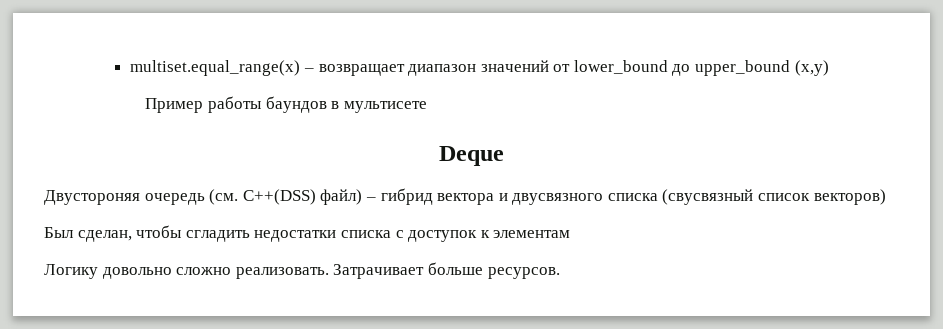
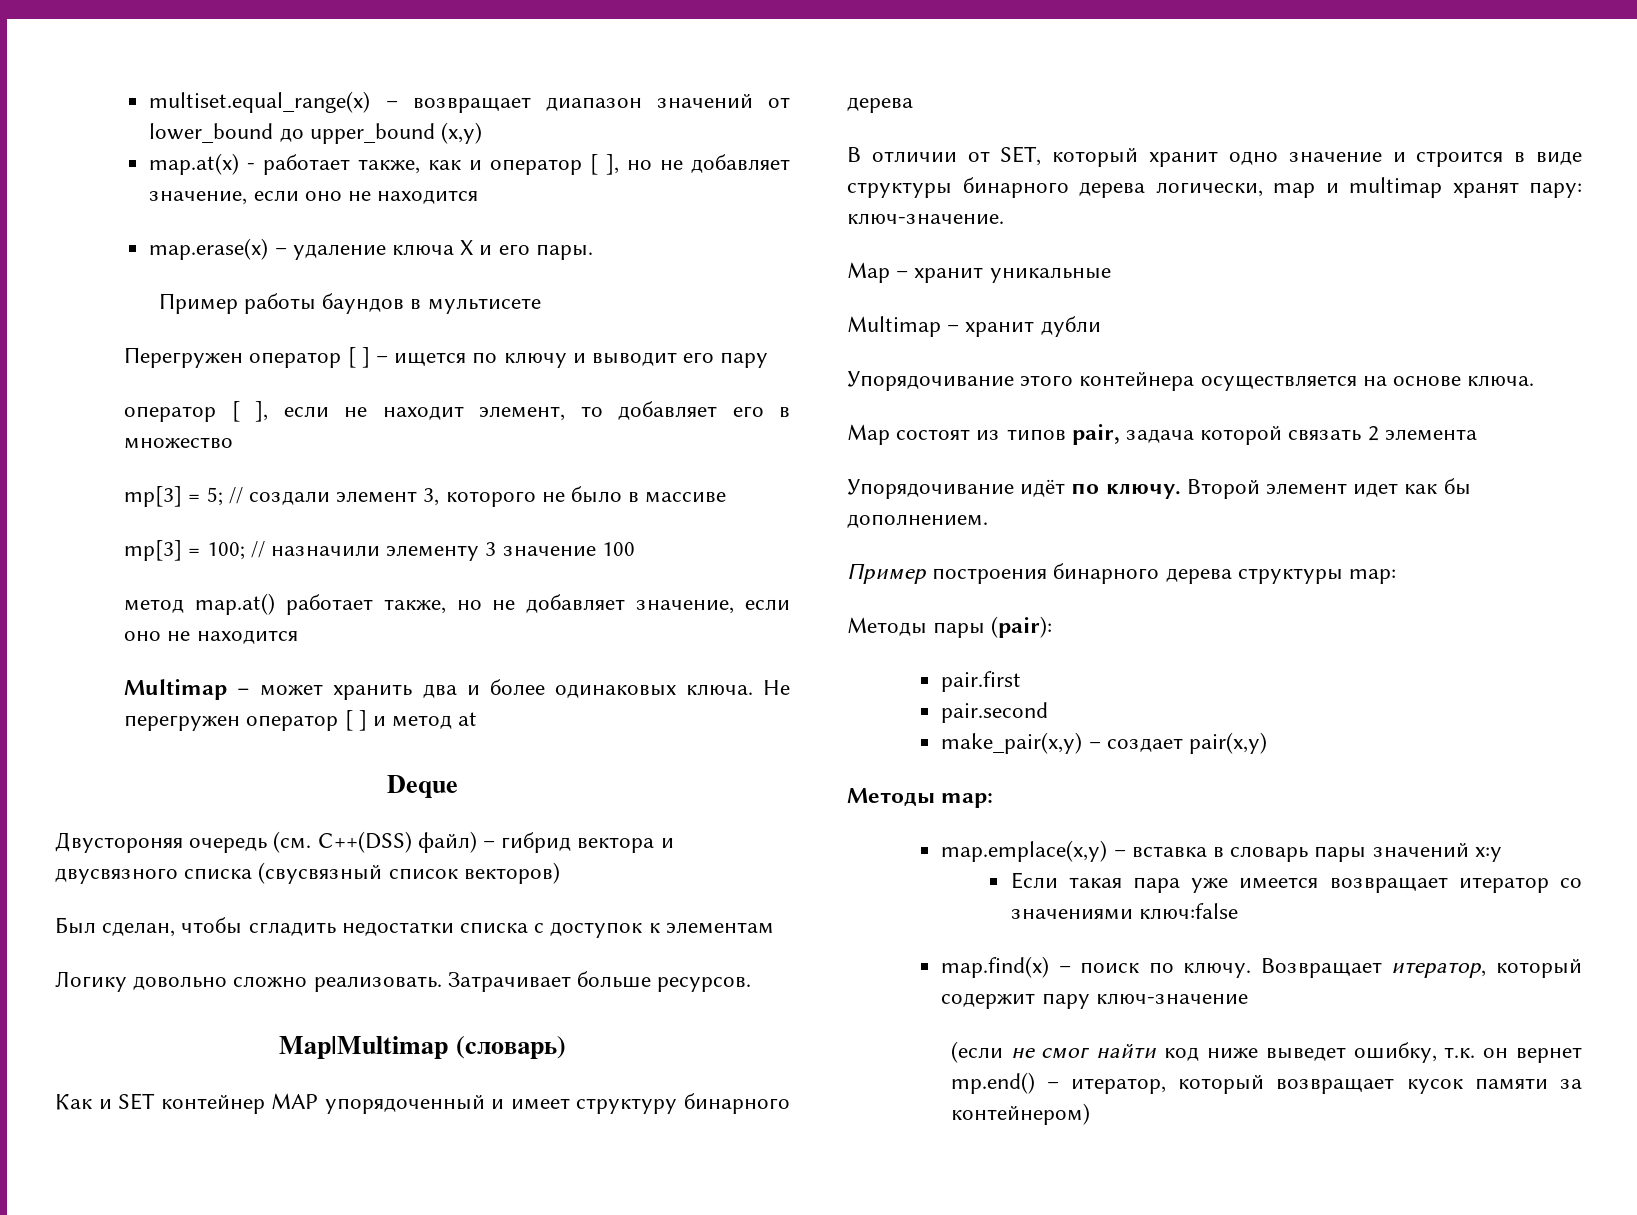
(829, 68) none -> [149,153,791,175] [149,190,479,205] [149,238,593,260] // map.at(x) - работает также, как и оператор [ ], но не добавляет значение, если оно не находится // map.erase(x) – удаление ключа Х и его пары.
(427, 107) none -> [124,347,769,368] [124,401,790,422] [124,437,234,449] [124,486,727,507] [124,540,635,561] [124,593,790,615] [124,630,298,644] [124,679,790,700] [124,710,478,731] // Перегружен оператор [ ] – ищется по ключу и выводит его пару // оператор [ ], если не находит элемент, то добавляет его в множество // mp[3] = 5; // создали элемент 3, которого не было в массиве // mp[3] = 100; // назначили элементу 3 значение 100 // метод map.at() работает также, но не добавляет значение, если оно не находится // Multimap – может хранить два и более одинаковых ключа. Не перегружен оператор [ ] и метод at
(560, 273) none -> [279,1036,566,1059] [55,1093,790,1114] [847,97,913,113] [847,146,1582,167] [847,177,1582,198] [847,213,1004,224] [847,262,1111,283] [847,316,1101,337] [847,371,1535,391] [847,424,1477,445] [847,478,1471,499] [847,514,988,528] [847,563,1397,584] [847,616,1053,638] [941,671,1022,692] [941,702,1049,723] [941,732,1268,754] [847,788,994,808] [941,840,1502,862] [1010,872,1582,893] [1010,903,1238,920] [941,956,1582,978] [941,993,1248,1009] [950,1041,1582,1063] [950,1072,1582,1094] [950,1103,1090,1125] // Map|Multimap (словарь) // Как и SET контейнер MAP упорядоченный и имеет структуру бинарного дерева // В отличии от SET, который хранит одно значение и строится в виде структуры бинарного дерева логически, map и multimap хранят пару: ключ-значение. // Map – хранит уникальные // Multimap – хранит дубли // Упорядочивание этого контейнера осуществляется на основе ключа. // Map состоят из типов pair, задача которой связать 2 элемента // Упорядочивание идёт по ключу. Второй элемент идет как бы дополнением. // Пример построения бинарного дерева структуры map: // Методы пары (pair): // pair.first // pair.second // make_pair(x,y) – создает pair(x,y) // Методы map: // map.emplace(x,y) – вставка в словарь пары значений x:y // Если такая пара уже имеется возвращает итератор со значениями ключ:false // map.find(x) – поиск по ключу. Возвращает итератор, который содержит пару ключ-значение // (если не смог найти код ниже выведет ошибку, т.к. он вернет mp.end() – итератор, который возвращает кусок памяти за контейнером)

